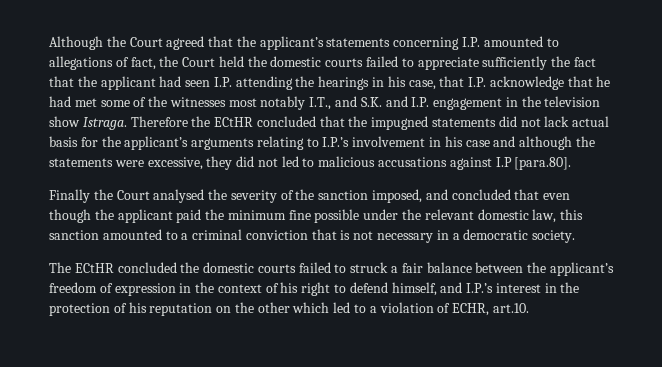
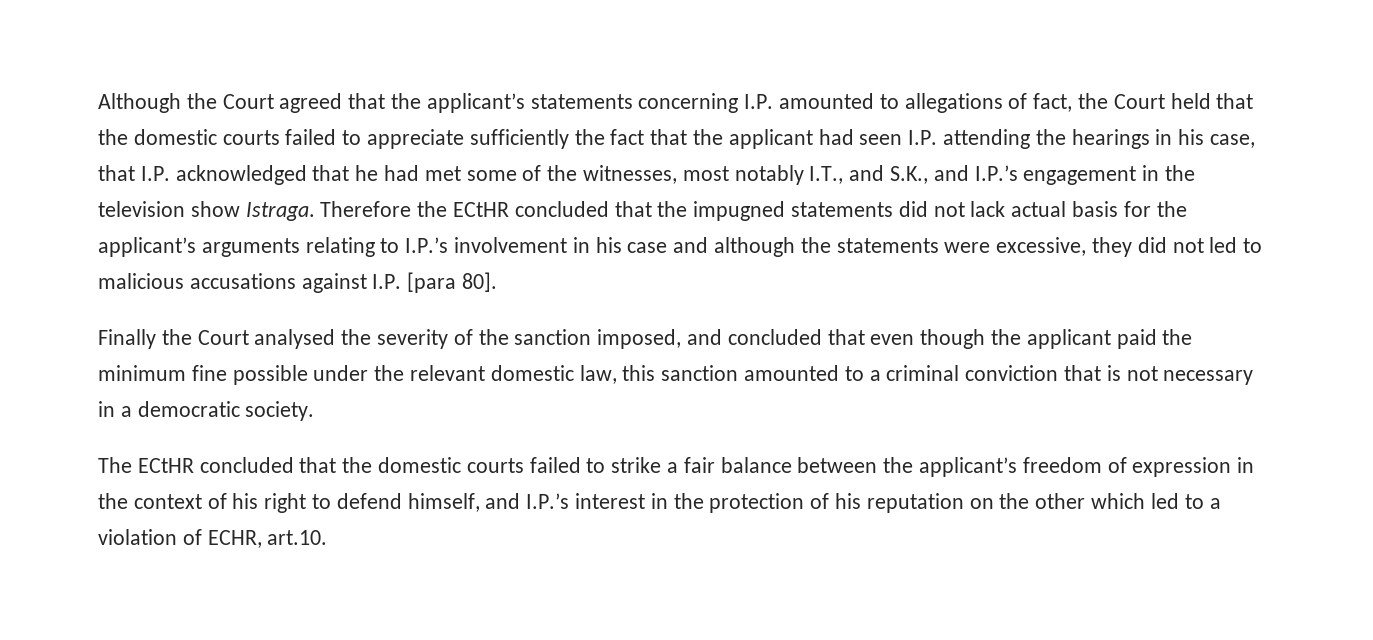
(244, 61) none -> [1216,93,1254,109] that
[489,76,564,90] acknowledge -> [175,165,307,185] acknowledged
[169,97,226,107] witnesses -> [583,165,678,184] witnesses,
[360,96,430,107] S.K. and I.P. -> [890,165,1018,184] S.K., and I.P.’s
[495,157,572,170] I.P [para.80]. -> [372,272,498,293] I.P. [para 80].
[180,262,389,273] the domestic courts failed to struck -> [299,457,662,473] that the domestic courts failed to strike

